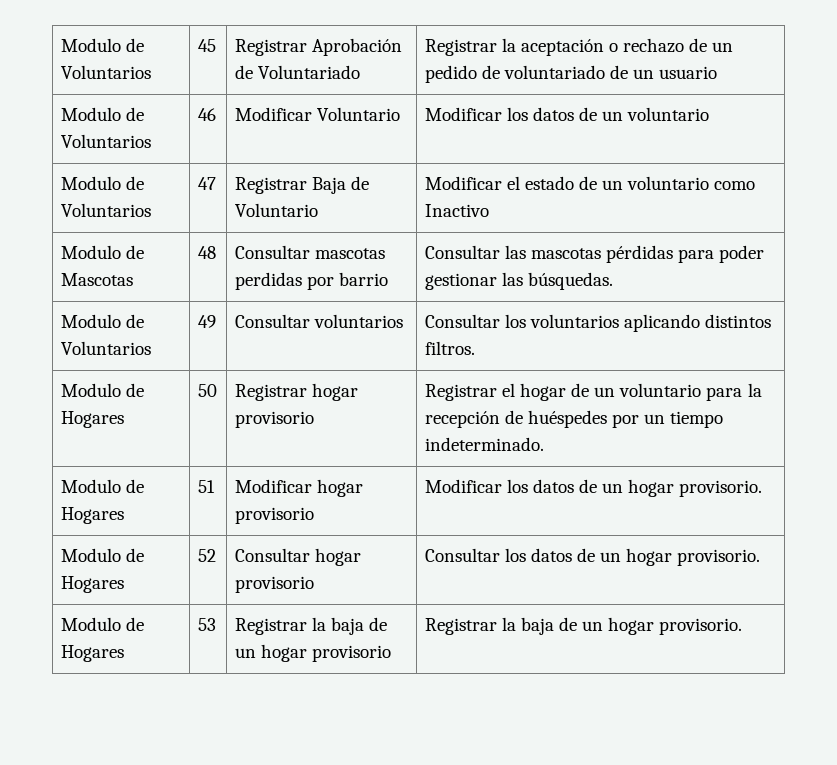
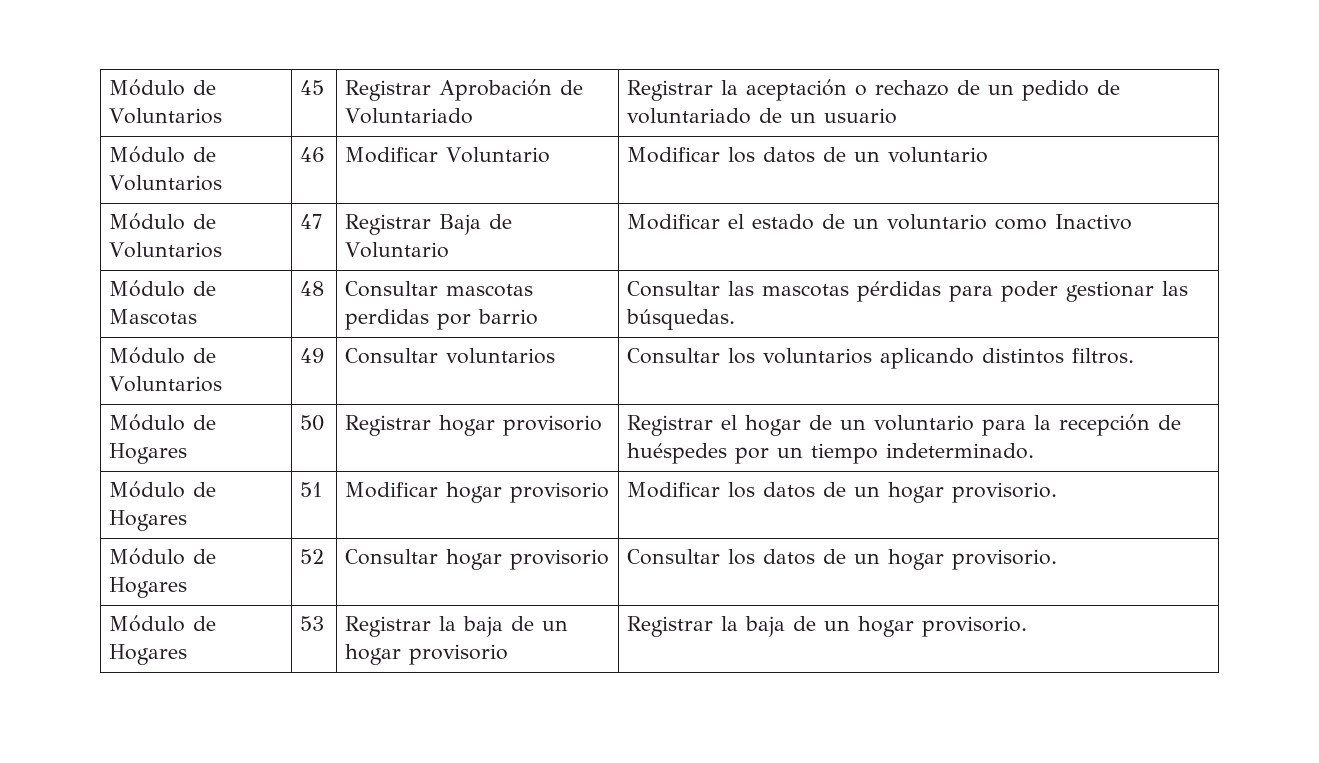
[60,38,121,52] Modulo -> [109,79,186,96] Módulo
[60,107,121,121] Modulo -> [109,146,186,163] Módulo
[60,176,121,190] Modulo -> [109,213,186,230] Módulo
[60,245,121,259] Modulo -> [109,280,186,297] Módulo
[60,314,121,328] Modulo -> [109,347,186,364] Módulo
[60,383,121,397] Modulo -> [109,414,186,431] Módulo
[60,479,121,493] Modulo -> [109,481,186,498] Módulo
[60,548,121,562] Modulo -> [109,548,186,565] Módulo
[60,617,121,631] Modulo -> [109,615,186,632] Módulo

